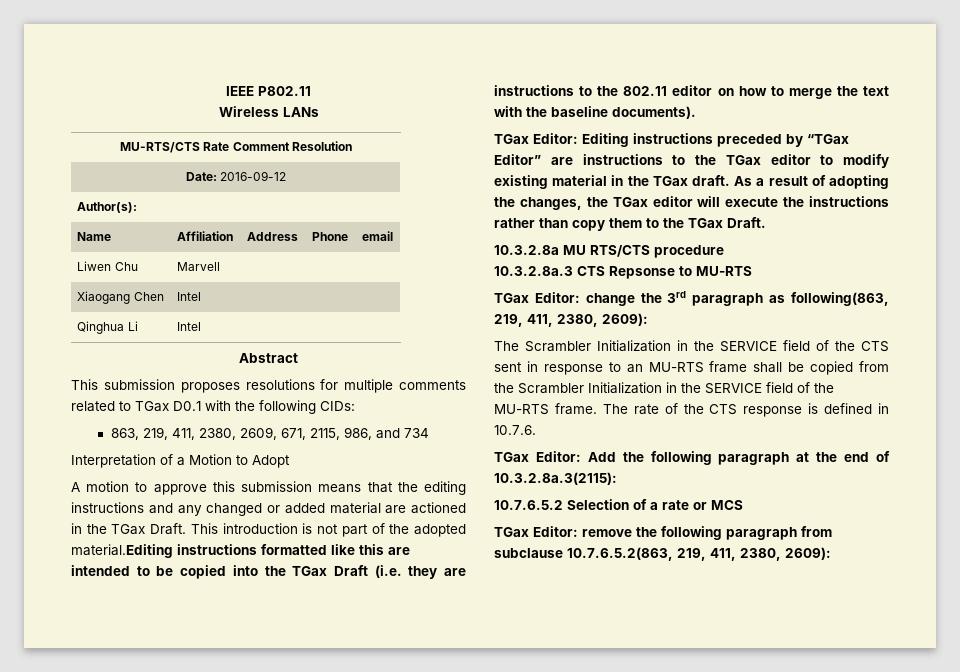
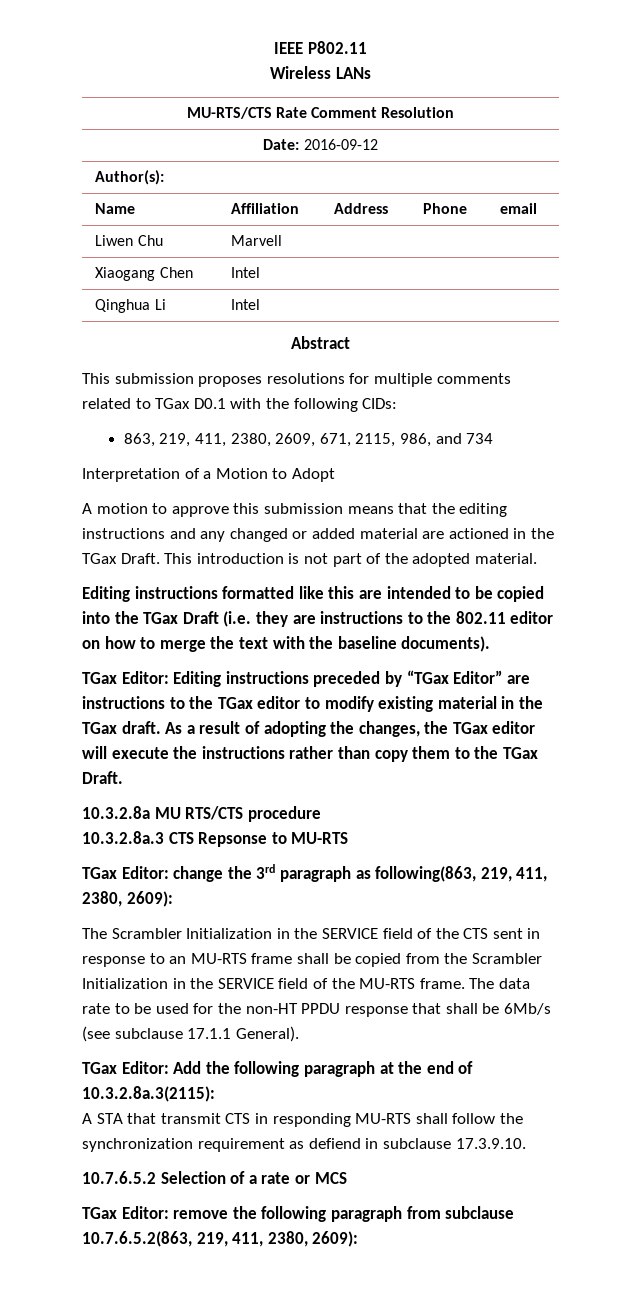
[71,544,173,558] material.Editing -> [474,553,537,564] [82,586,130,602] material. // Editing
[633,403,889,417] [494,425,536,435] rate of the CTS response is defined in 10.7.6. -> [498,978,530,989] [82,1003,552,1017] [82,1026,299,1042] data rate to be used for the non-HT PPDU response that shall be 6Mb/s (see subclause 17.1.1 General).
(617, 478) none -> [82,1113,523,1127] [82,1138,526,1152] // A STA that transmit CTS in responding MU-RTS shall follow the synchronization requirement as defiend in subclause 17.3.9.10.

